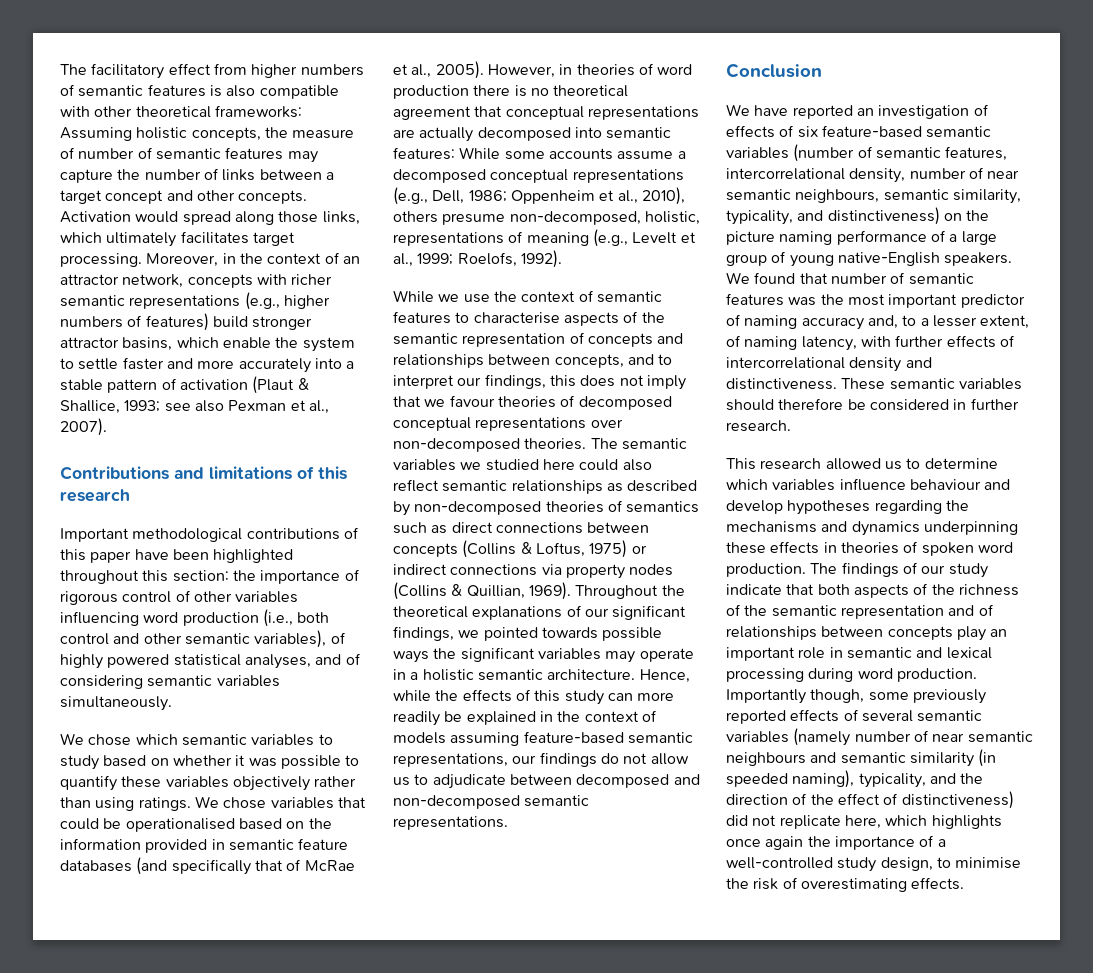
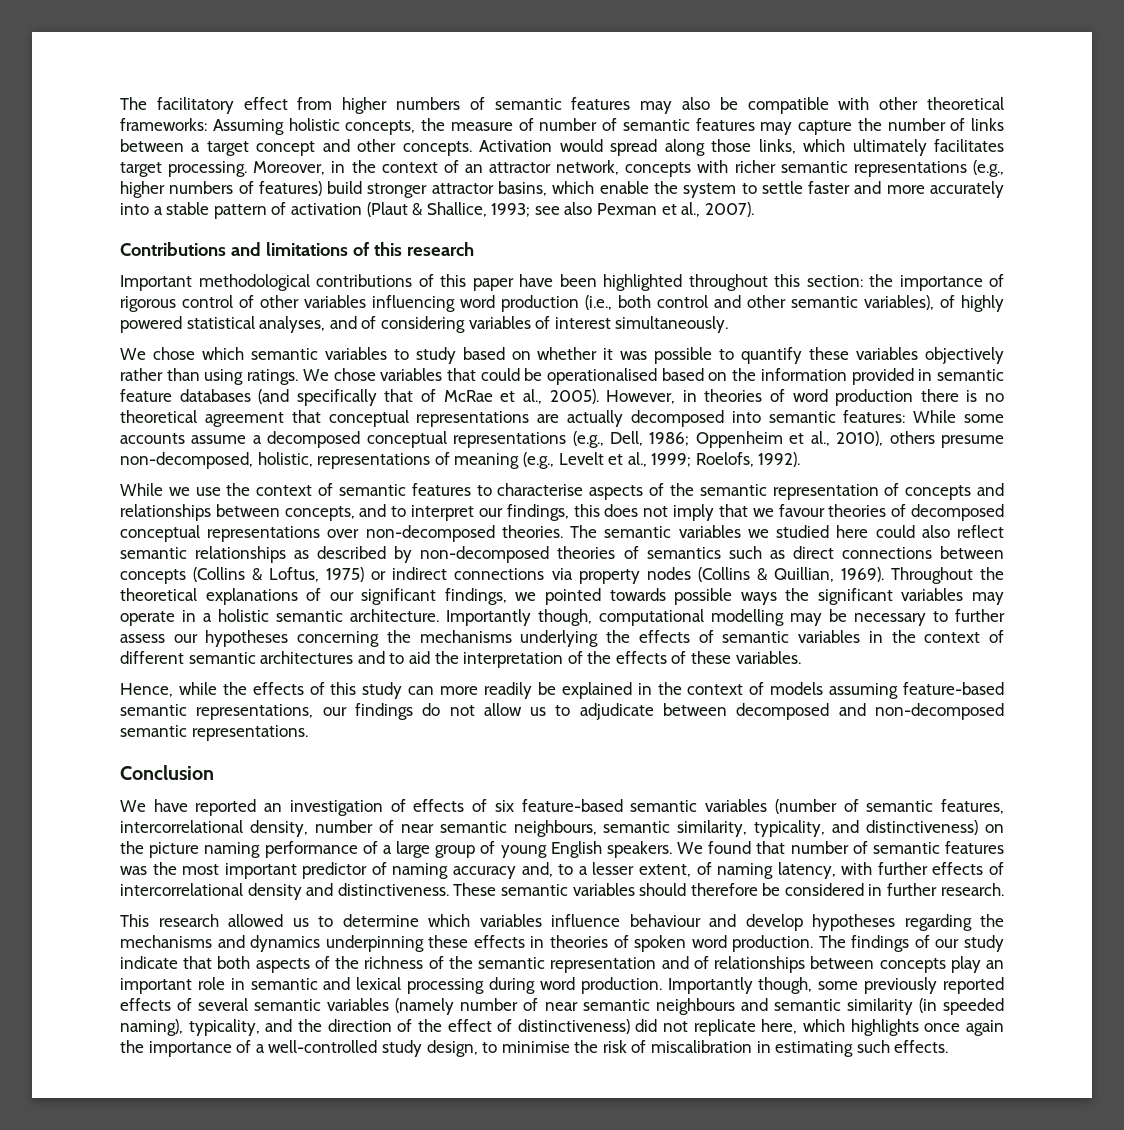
[209,85,256,97] is also -> [640,97,738,114] may also be
[147,675,280,687] semantic variables -> [468,316,611,329] variables of interest
(636, 674) none -> [446,609,1005,626] [120,630,1005,647] [120,651,801,668] Importantly though, computational modelling may be necessary to further assess our hypotheses concerning the mechanisms underlying the effects of semantic variables in the context of different semantic architectures and to aid the interpretation of the effects of these variables. //
[837,252,940,266] native-English -> [550,841,602,858] English
[800,878,907,892] overestimating -> [651,1040,890,1057] miscalibration in estimating such

